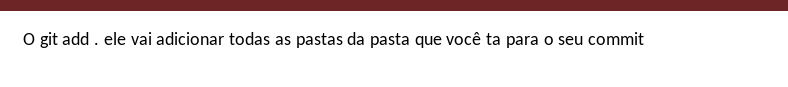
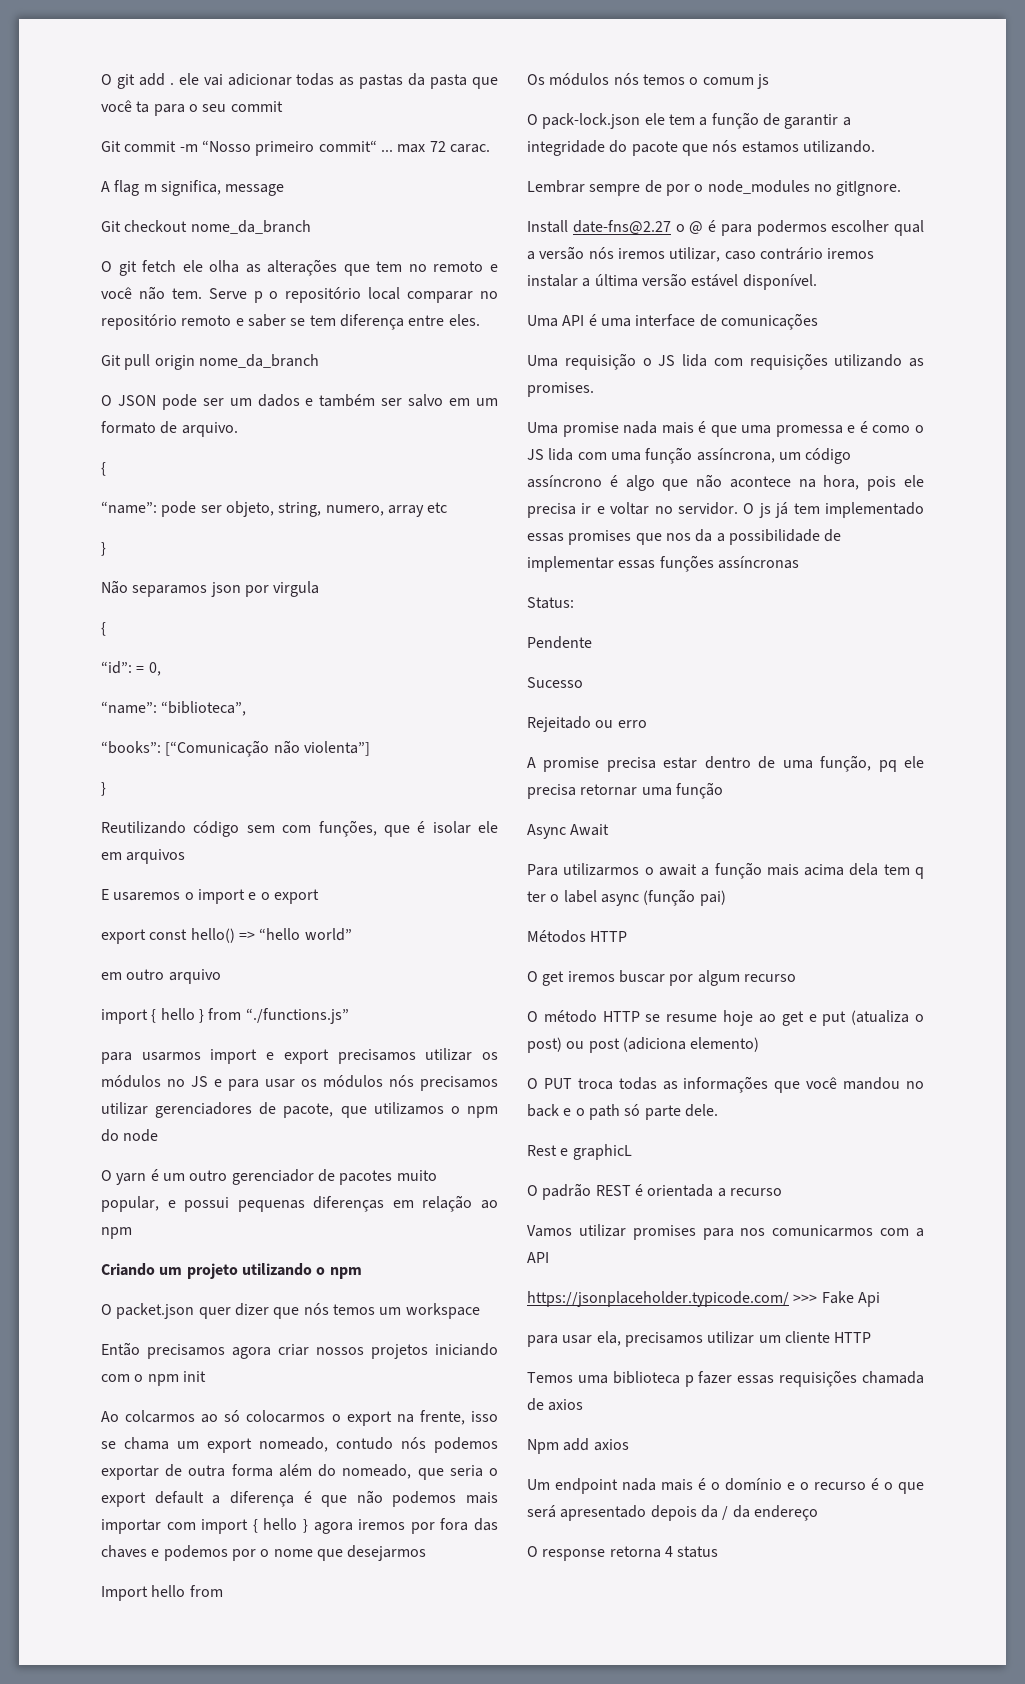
(645, 38) none -> [101,140,490,156] [101,180,285,196] [101,220,311,234] [101,259,499,276] [101,286,499,303] [101,314,480,330] [101,354,319,370] [101,394,499,410] [101,421,238,437] [101,462,106,476] [101,501,448,517] [101,542,106,556] [101,580,320,597] [101,622,106,636] [101,661,161,676] [101,701,247,716] [101,740,370,757] [101,782,106,796] [101,820,498,837] [101,849,186,864] [101,889,319,904] [101,928,352,944] [101,969,221,984] [101,1008,349,1024] [101,1048,499,1064] [101,1075,498,1091] [101,1102,499,1118] [101,1129,159,1142] [101,1169,437,1185] [101,1195,498,1212] [101,1227,132,1239] [101,1263,362,1279] [101,1303,480,1319] [101,1342,498,1359] [101,1371,206,1386] [101,1410,498,1426] [101,1437,498,1453] [101,1464,499,1480] [101,1490,498,1507] [101,1518,499,1534] [101,1545,427,1561] [101,1585,223,1601] [527,73,769,89] [527,112,851,129] [527,140,875,156] [527,180,902,196] [527,220,924,236] [527,246,875,262] [527,273,817,290] [527,313,818,330] [527,353,924,370] [527,382,594,397] [527,421,925,437] [527,447,852,464] [527,474,924,491] [527,502,924,518] [527,529,842,545] [527,555,799,572] [527,597,574,609] [527,636,592,649] [527,677,583,688] [527,716,647,732] [527,755,925,772] [527,782,723,799] [527,824,610,839] [527,862,925,879] [527,889,726,906] [527,930,628,943] [527,970,796,986] [527,1010,924,1026] [527,1037,760,1053] [527,1076,924,1093] [527,1104,718,1120] [527,1144,632,1160] [527,1183,782,1200] [527,1224,924,1240] [527,1252,549,1263] [527,1291,880,1307] [527,1331,872,1347] [527,1370,924,1387] [527,1398,584,1411] [527,1438,629,1454] [527,1478,924,1494] [527,1505,818,1521] [527,1546,719,1561] // Git commit -m “Nosso primeiro commit“ ... max 72 carac. // A flag m significa, message // Git checkout nome_da_branch // O git fetch ele olha as alterações que tem no remoto e você não tem. Serve p o repositório local comparar no repositório remoto e saber se tem diferença entre eles. // Git pull origin nome_da_branch // O JSON pode ser um dados e também ser salvo em um formato de arquivo. // { // “name”: pode ser objeto, string, numero, array etc // } // Não separamos json por virgula // { // “id”: = 0, // “name”: “biblioteca”, // “books”: [“Comunicação não violenta”] // } // Reutilizando código sem com funções, que é isolar ele em arquivos // E usaremos o import e o export // export const hello() => “hello world” // em outro arquivo // import { hello } from “./functions.js” // para usarmos import e export precisamos utilizar os módulos no JS e para usar os módulos nós precisamos utilizar gerenciadores de pacote, que utilizamos o npm do node // O yarn é um outro gerenciador de pacotes muito popular, e possui pequenas diferenças em relação ao npm // Criando um projeto utilizando o npm // O packet.json quer dizer que nós temos um workspace // Então precisamos agora criar nossos projetos iniciando com o npm init // Ao colcarmos ao só colocarmos o export na frente, isso se chama um export nomeado, contudo nós podemos exportar de outra forma além do nomeado, que seria o export default a diferença é que não podemos mais importar com import { hello } agora iremos por fora das chaves e podemos por o nome que desejarmos // Import hello from // Os módulos nós temos o comum js // O pack-lock.json ele tem a função de garantir a integridade do pacote que nós estamos utilizando. // Lembrar sempre de por o node_modules no gitIgnore. // Install date-fns@2.27 o @ é para podermos escolher qual a versão nós iremos utilizar, caso contrário iremos instalar a última versão estável disponível. // Uma API é uma interface de comunicações // Uma requisição o JS lida com requisições utilizando as promises. // Uma promise nada mais é que uma promessa e é como o JS lida com uma função assíncrona, um código assíncrono é algo que não acontece na hora, pois ele precisa ir e voltar no servidor. O js já tem implementado essas promises que nos da a possibilidade de implementar essas funções assíncronas // Status: // Pendente // Sucesso // Rejeitado ou erro // A promise precisa estar dentro de uma função, pq ele precisa retornar uma função // Async Await // Para utilizarmos o await a função mais acima dela tem q ter o label async (função pai) // Métodos HTTP // O get iremos buscar por algum recurso // O método HTTP se resume hoje ao get e put (atualiza o post) ou post (adiciona elemento) // O PUT troca todas as informações que você mandou no back e o path só parte dele. // Rest e graphicL // O padrão REST é orientada a recurso // Vamos utilizar promises para nos comunicarmos com a API // https://jsonplaceholder.typicode.com/ >>> Fake Api // para usar ela, precisamos utilizar um cliente HTTP // Temos uma biblioteca p fazer essas requisições chamada de axios // Npm add axios // Um endpoint nada mais é o domínio e o recurso é o que será apresentado depois da / da endereço // O response retorna 4 status

